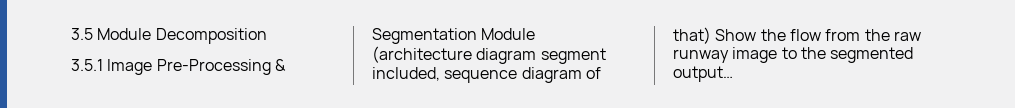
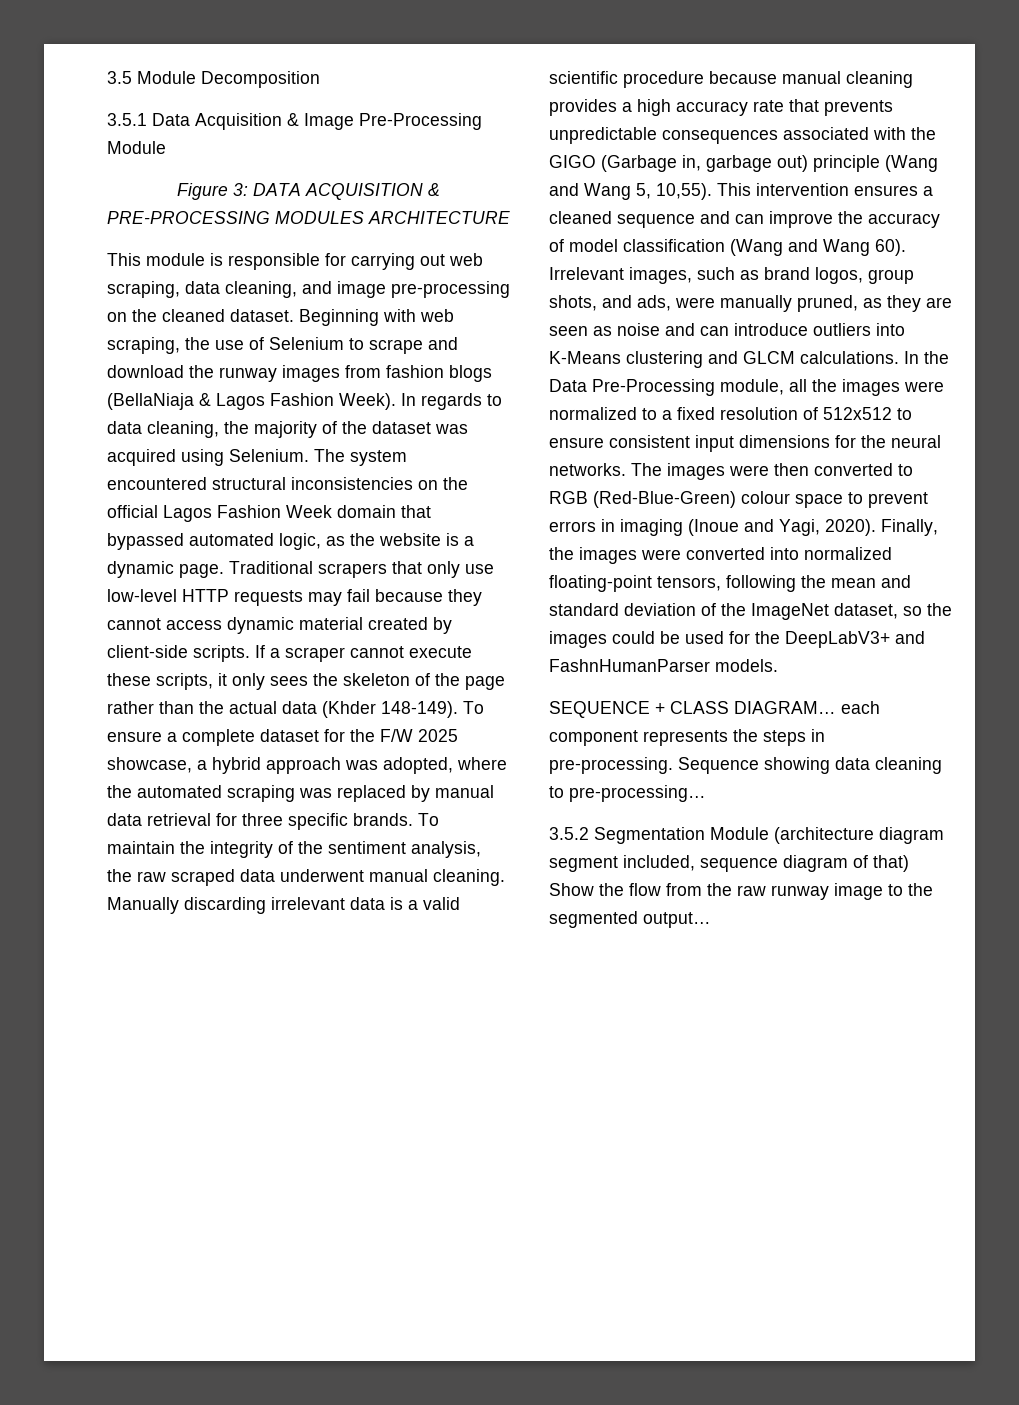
[107,59,286,75] Image Pre-Processing & -> [152,113,482,130] [107,141,166,154] [177,183,440,200] [107,211,510,224] [107,253,483,270] [107,281,510,298] [107,309,454,326] [107,337,458,354] [107,365,492,382] [107,393,502,410] [107,421,468,438] [107,449,407,466] [107,477,468,490] [107,505,431,522] [107,533,474,550] [107,561,494,578] [107,589,482,606] [107,617,452,634] [107,645,472,662] [107,673,505,690] [107,701,484,718] [107,729,458,746] [107,757,507,774] [107,785,494,802] [107,813,439,830] [107,841,481,858] [107,869,505,886] [107,897,460,914] [549,71,913,88] [549,99,893,116] [549,127,936,144] [549,155,938,172] [549,183,933,200] [549,211,940,228] [549,239,906,256] [549,267,914,284] [549,295,952,312] [549,323,905,336] [549,351,949,368] [549,379,944,396] [549,407,912,420] [549,435,941,452] [549,463,913,480] [549,491,928,508] [549,519,938,536] [549,547,892,564] [549,575,911,592] [549,603,952,620] [549,631,925,648] [549,659,778,672] [549,701,880,718] [549,729,825,746] [549,757,942,774] [549,785,706,802] [549,827,589,840] Data Acquisition & Image Pre-Processing Module // Figure 3: DATA ACQUISITION & PRE-PROCESSING MODULES ARCHITECTURE // This module is responsible for carrying out web scraping, data cleaning, and image pre-processing on the cleaned dataset. Beginning with web scraping, the use of Selenium to scrape and download the runway images from fashion blogs (BellaNiaja & Lagos Fashion Week). In regards to data cleaning, the majority of the dataset was acquired using Selenium. The system encountered structural inconsistencies on the official Lagos Fashion Week domain that bypassed automated logic, as the website is a dynamic page. Traditional scrapers that only use low-level HTTP requests may fail because they cannot access dynamic material created by client-side scripts. If a scraper cannot execute these scripts, it only sees the skeleton of the page rather than the actual data (Khder 148-149). To ensure a complete dataset for the F/W 2025 showcase, a hybrid approach was adopted, where the automated scraping was replaced by manual data retrieval for three specific brands. To maintain the integrity of the sentiment analysis, the raw scraped data underwent manual cleaning. Manually discarding irrelevant data is a valid scientific procedure because manual cleaning provides a high accuracy rate that prevents unpredictable consequences associated with the GIGO (Garbage in, garbage out) principle (Wang and Wang 5, 10,55). This intervention ensures a cleaned sequence and can improve the accuracy of model classification (Wang and Wang 60). Irrelevant images, such as brand logos, group shots, and ads, were manually pruned, as they are seen as noise and can introduce outliers into K-Means clustering and GLCM calculations. In the Data Pre-Processing module, all the images were normalized to a fixed resolution of 512x512 to ensure consistent input dimensions for the neural networks. The images were then converted to RGB (Red-Blue-Green) colour space to prevent errors in imaging (Inoue and Yagi, 2020). Finally, the images were converted into normalized floating-point tensors, following the mean and standard deviation of the ImageNet dataset, so the images could be used for the DeepLabV3+ and FashnHumanParser models. // SEQUENCE + CLASS DIAGRAM… each component represents the steps in pre-processing. Sequence showing data cleaning to pre-processing… // 3.5.2

